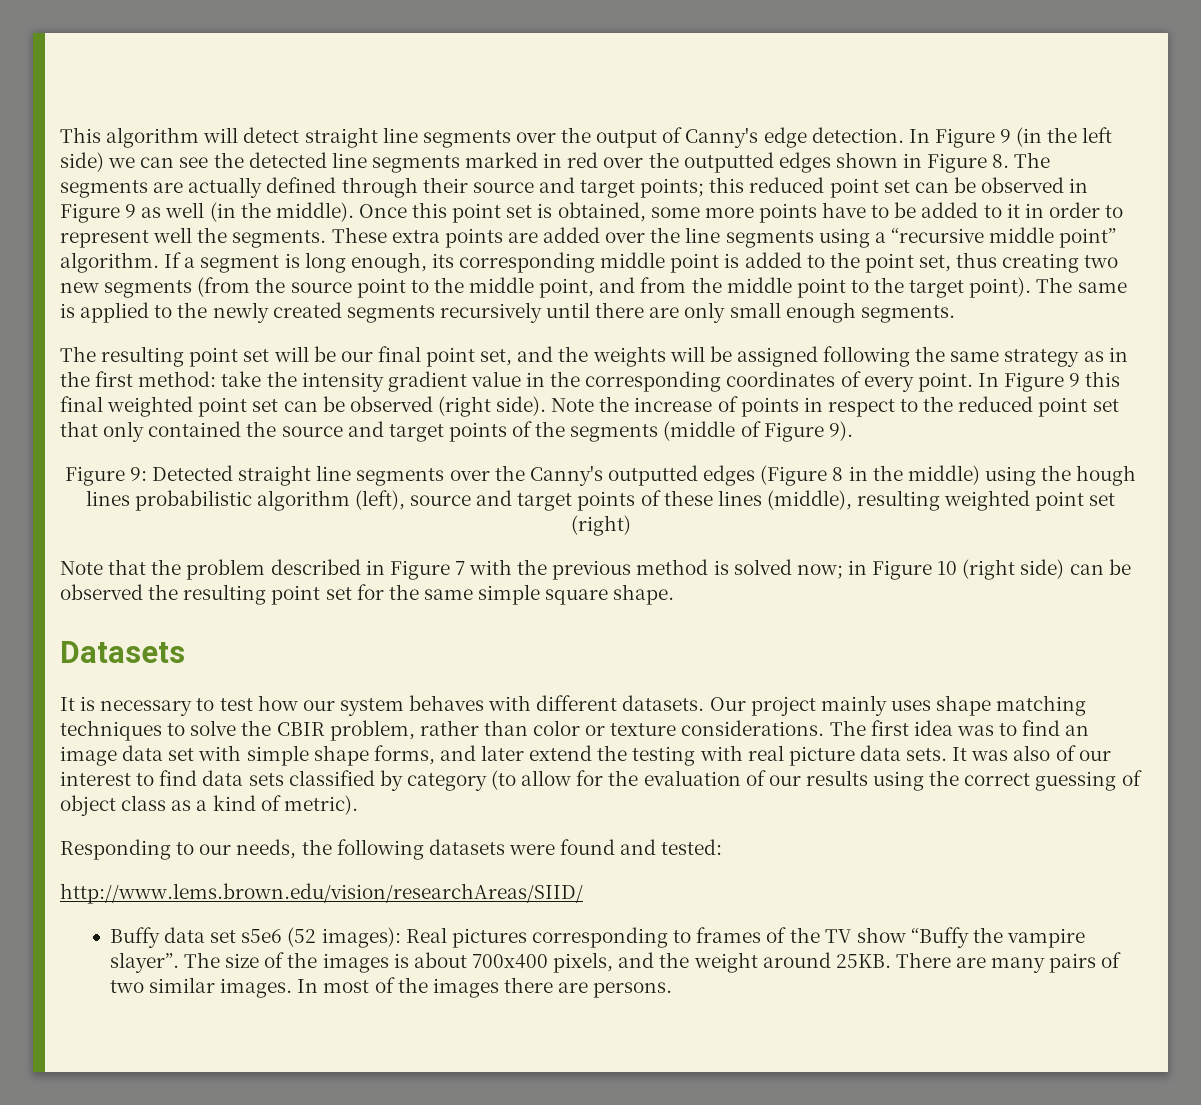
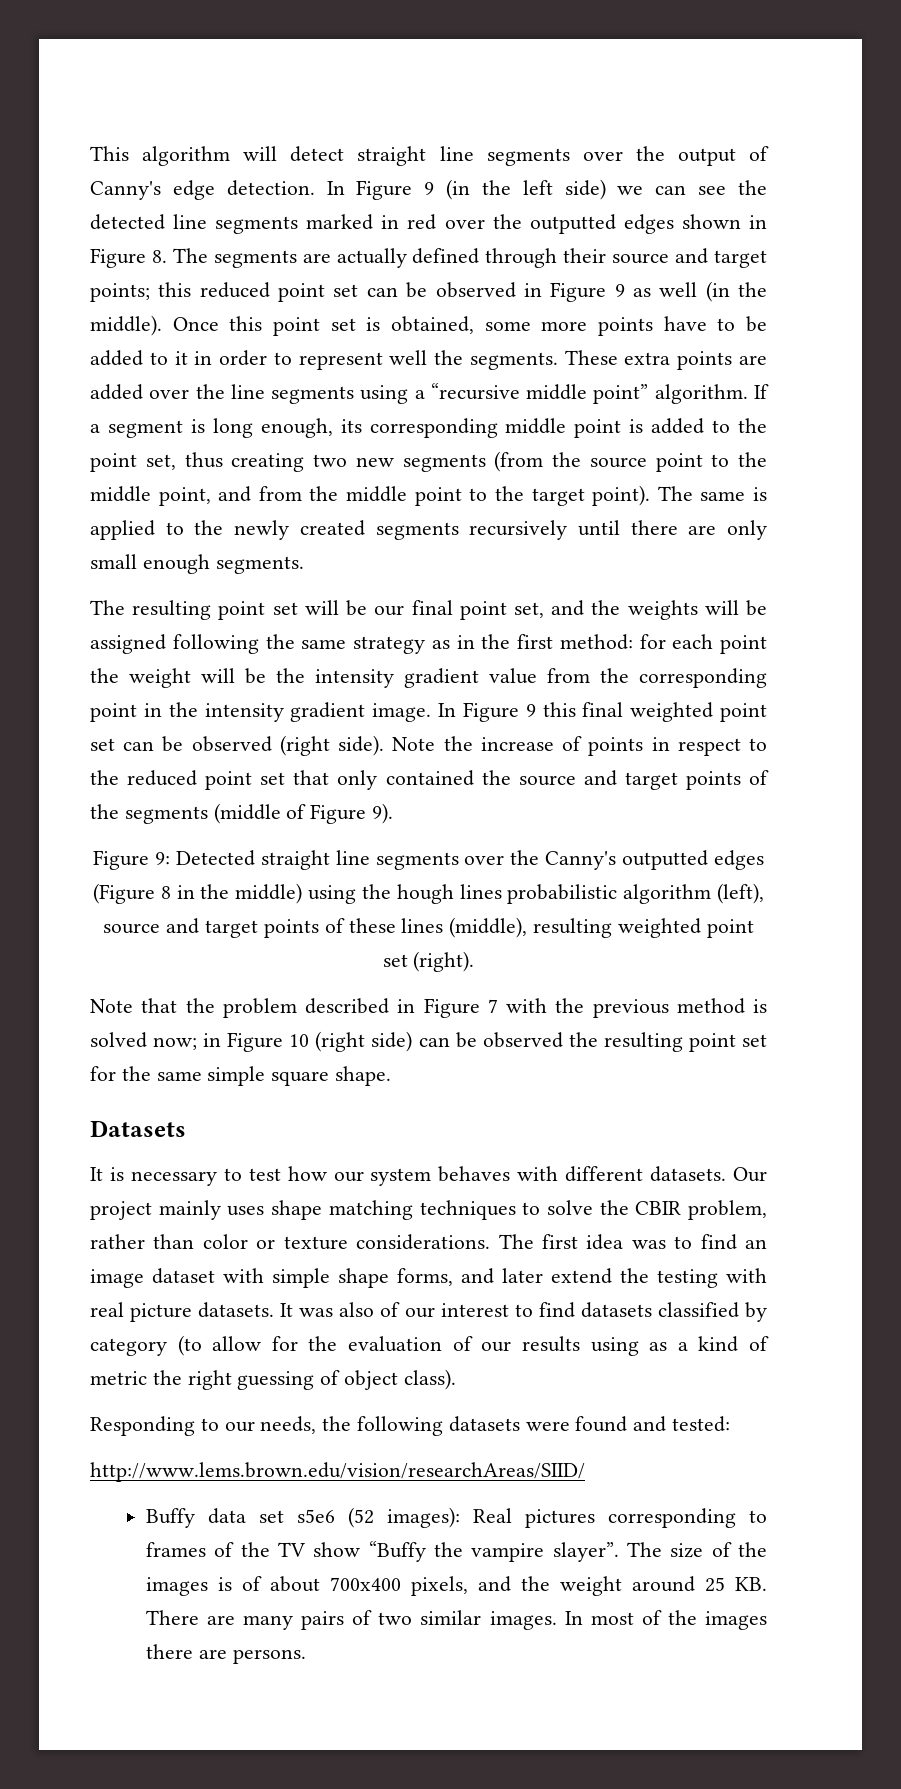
[221,371,973,392] take the intensity gradient value in the corresponding coordinates of every point. -> [639,634,767,654] [90,668,767,688] [90,702,432,722] for each point the weight will be the intensity gradient value from the corresponding point in the intensity gradient image.
[570,515,631,536] (right) -> [413,951,475,972] (right).
[122,745,195,761] data set -> [152,1268,215,1284] dataset
[859,745,948,761] data sets. -> [198,1302,275,1318] datasets.
[202,770,284,786] data sets -> [580,1302,652,1318] datasets
[929,770,1142,791] [60,795,358,816] the correct guessing of object class as a kind of metric). -> [649,1336,770,1352] [90,1369,456,1390] as a kind of metric the right guessing of object class).
(409, 960) none -> [241,1576,262,1591] of
[835,954,891,968] 25KB. -> [704,1577,768,1592] 25 KB.

